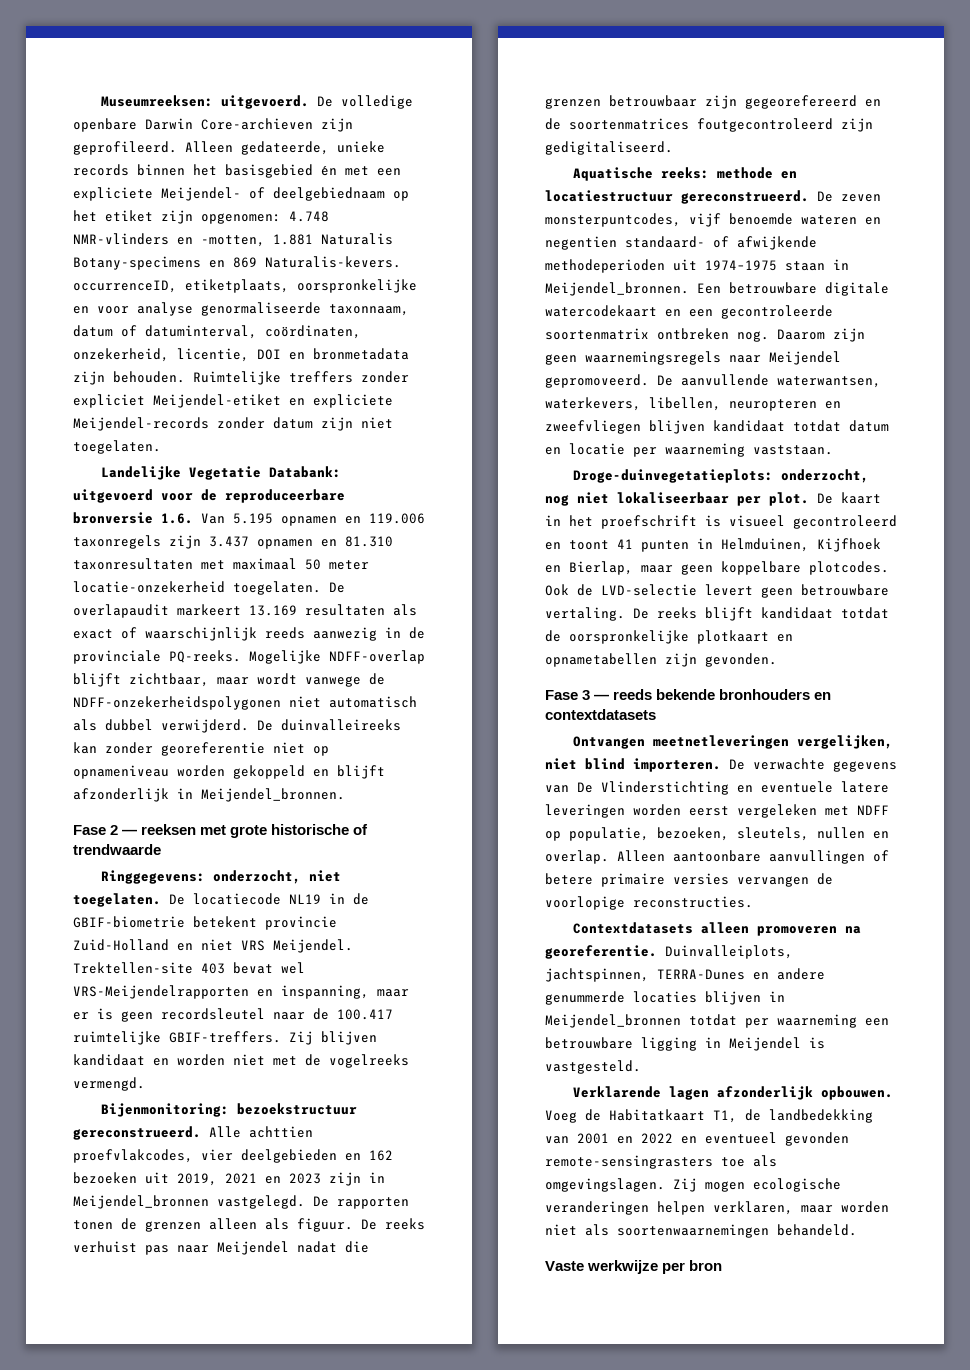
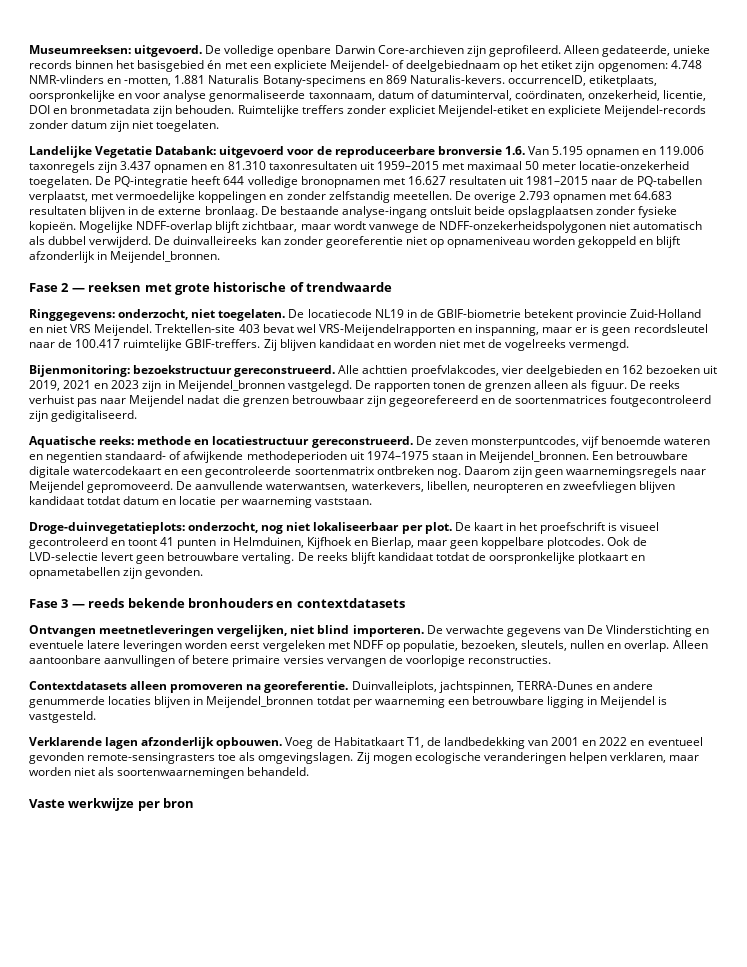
(193, 564) none -> [359,161,439,170] uit 1959–2015
[73,604,417,618] [73,627,425,641] [73,650,241,664] overlapaudit markeert 13.169 resultaten als exact of waarschijnlijk reeds aanwezig in de provinciale PQ-reeks. -> [114,176,703,188] [29,191,673,203] [29,206,678,218] [29,221,76,233] PQ-integratie heeft 644 volledige bronopnamen met 16.627 resultaten uit 1981–2015 naar de PQ-tabellen verplaatst, met vermoedelijke koppelingen en zonder zelfstandig meetellen. De overige 2.793 opnamen met 64.683 resultaten blijven in de externe bronlaag. De bestaande analyse-ingang ontsluit beide opslagplaatsen zonder fysieke kopieën.

